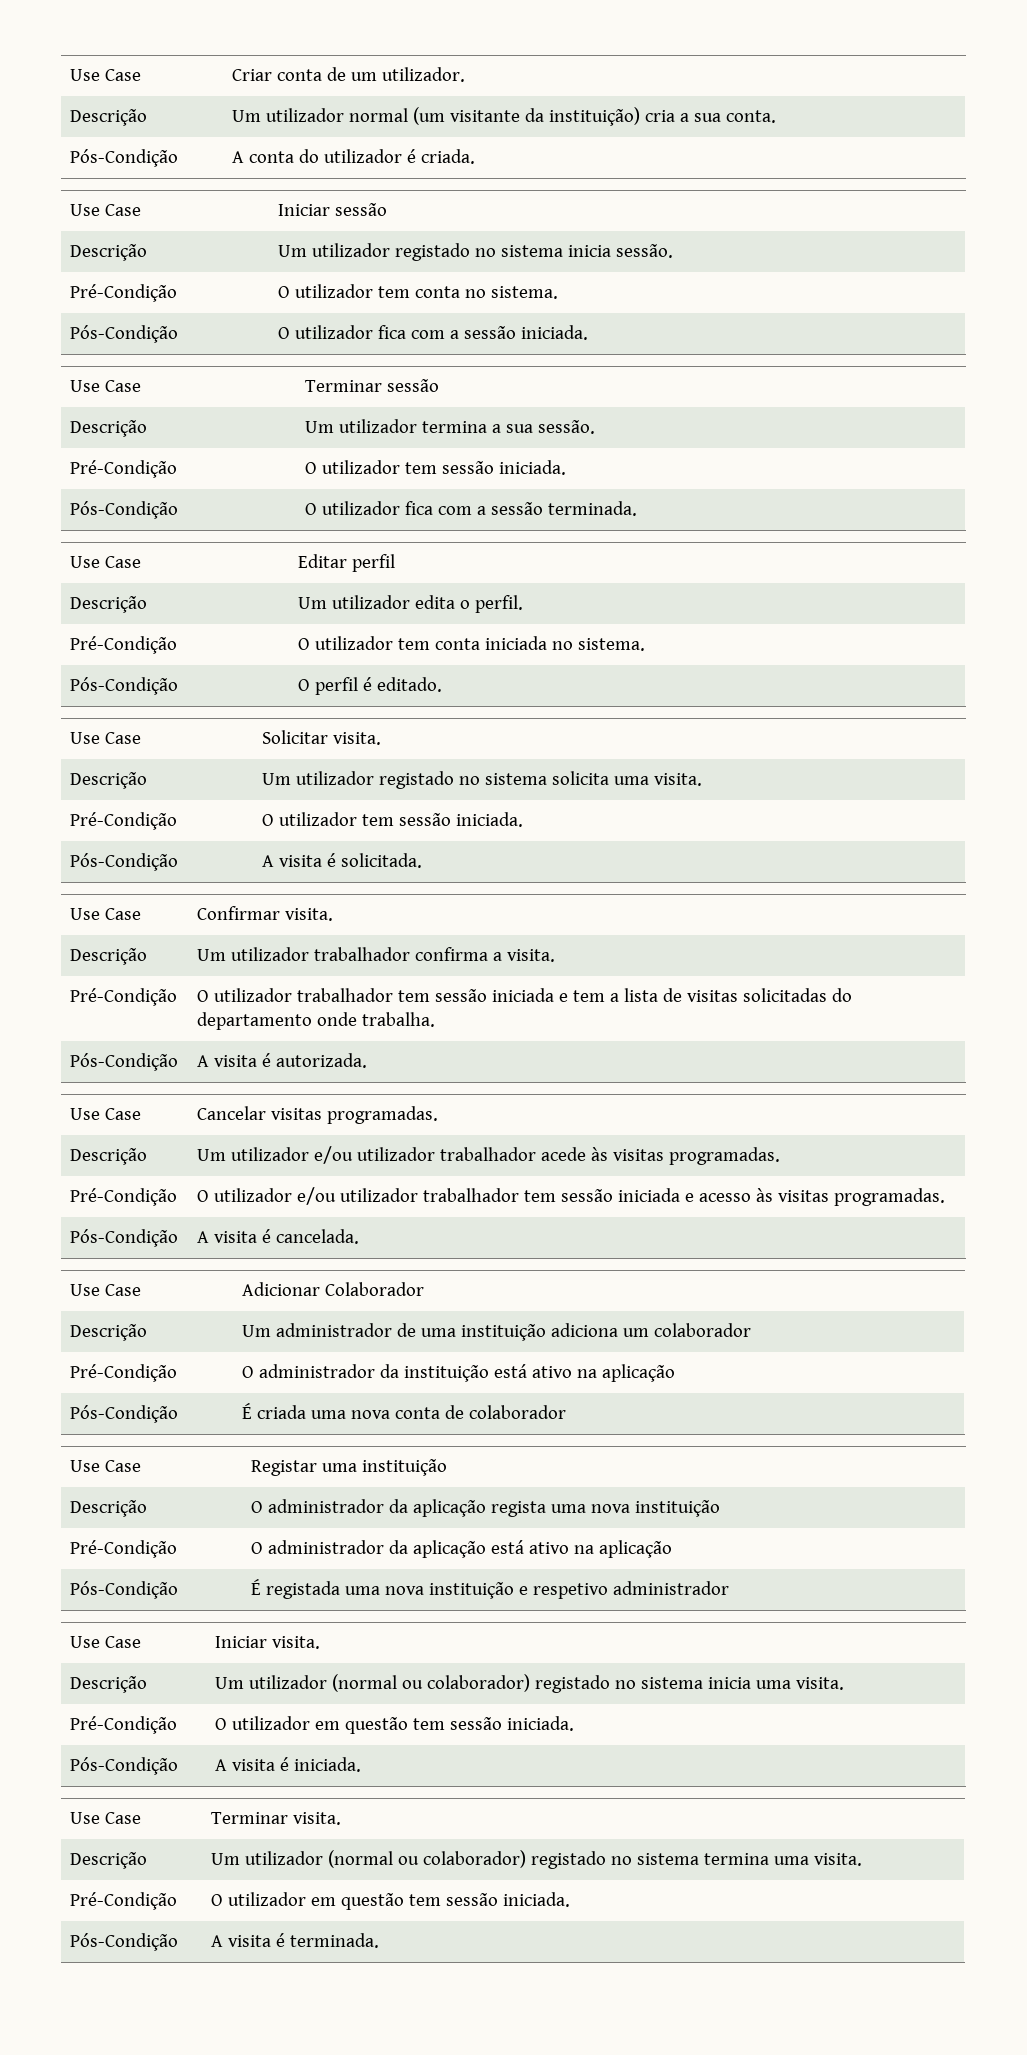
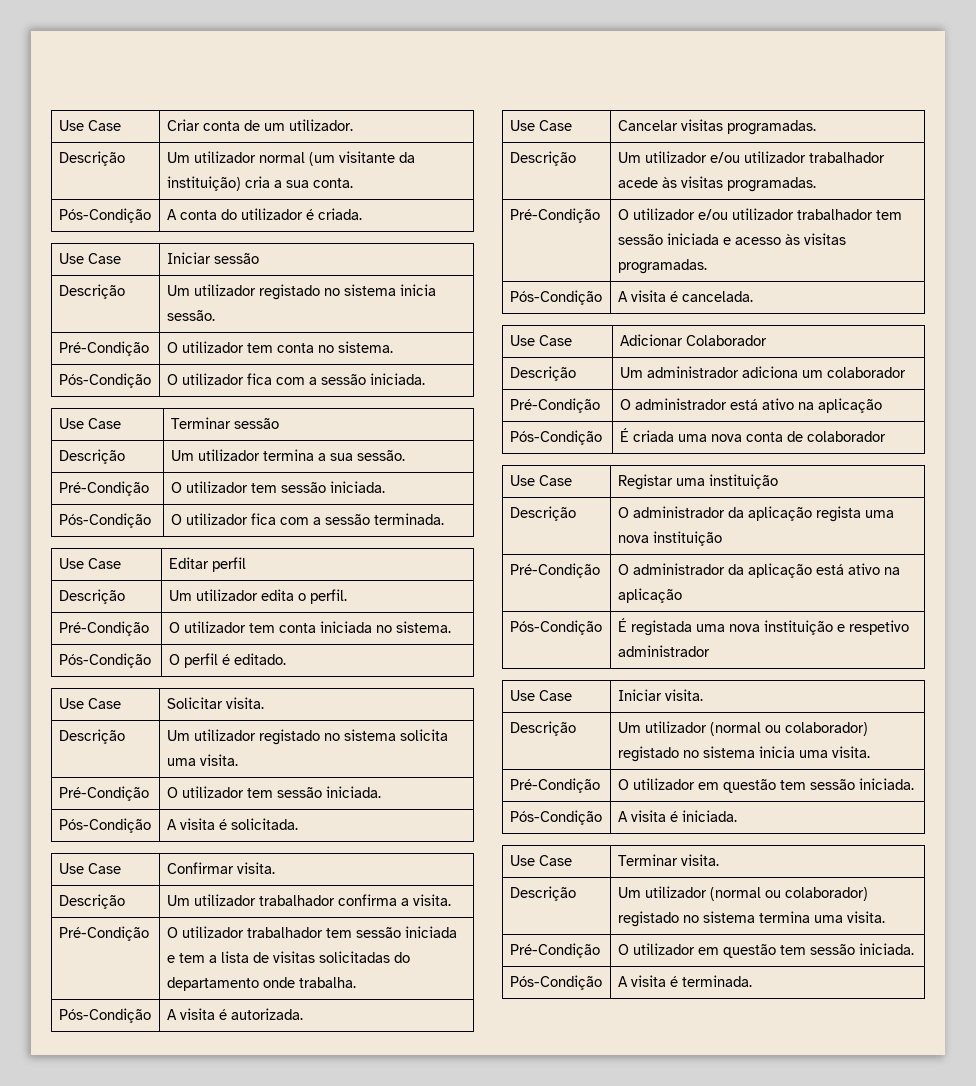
[397,1323,546,1341] de uma instituição -> (739, 372) none
[380,1364,489,1382] da instituição -> (727, 404) none

